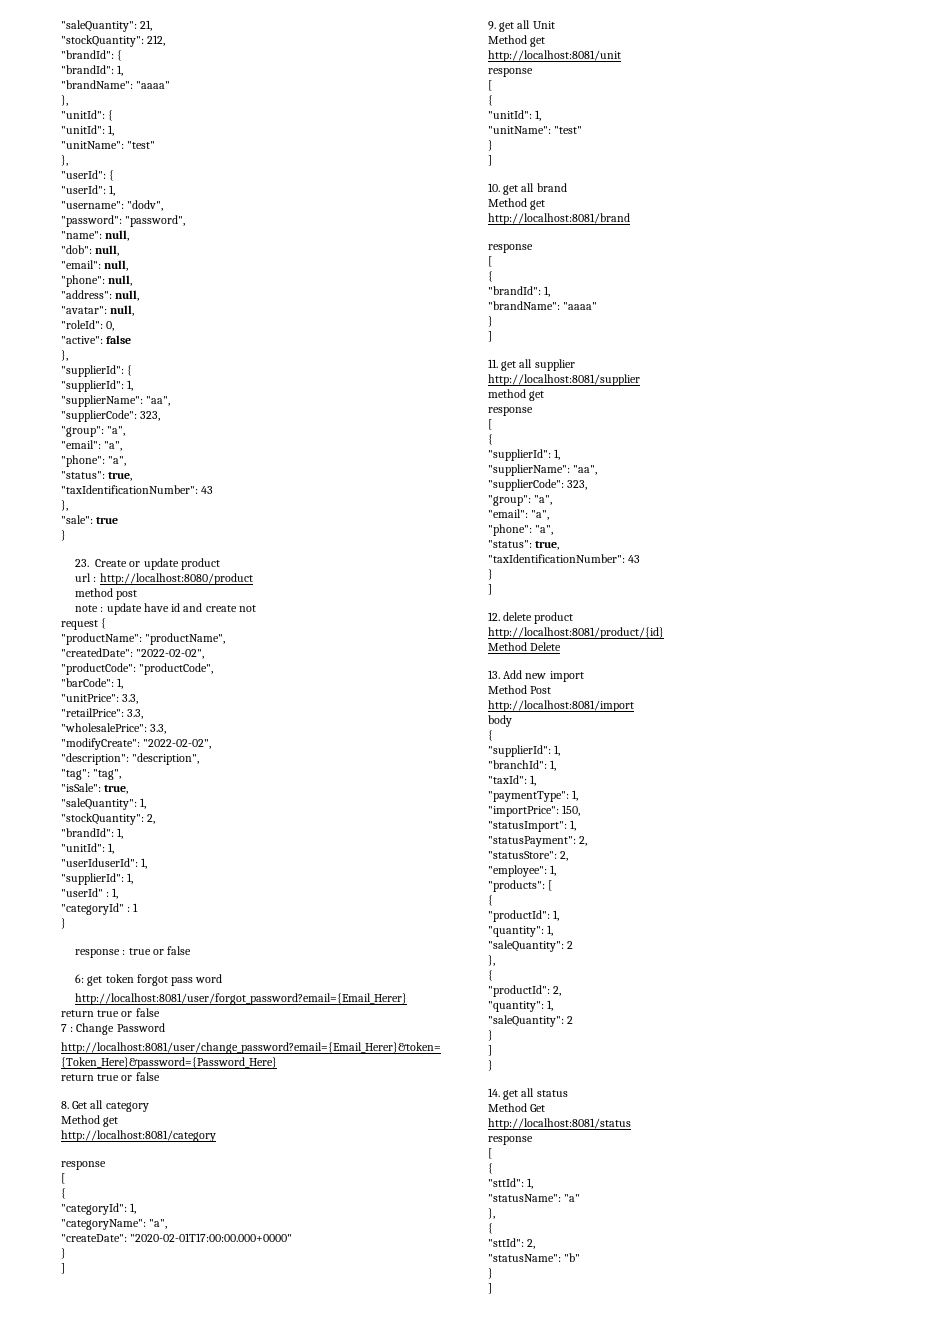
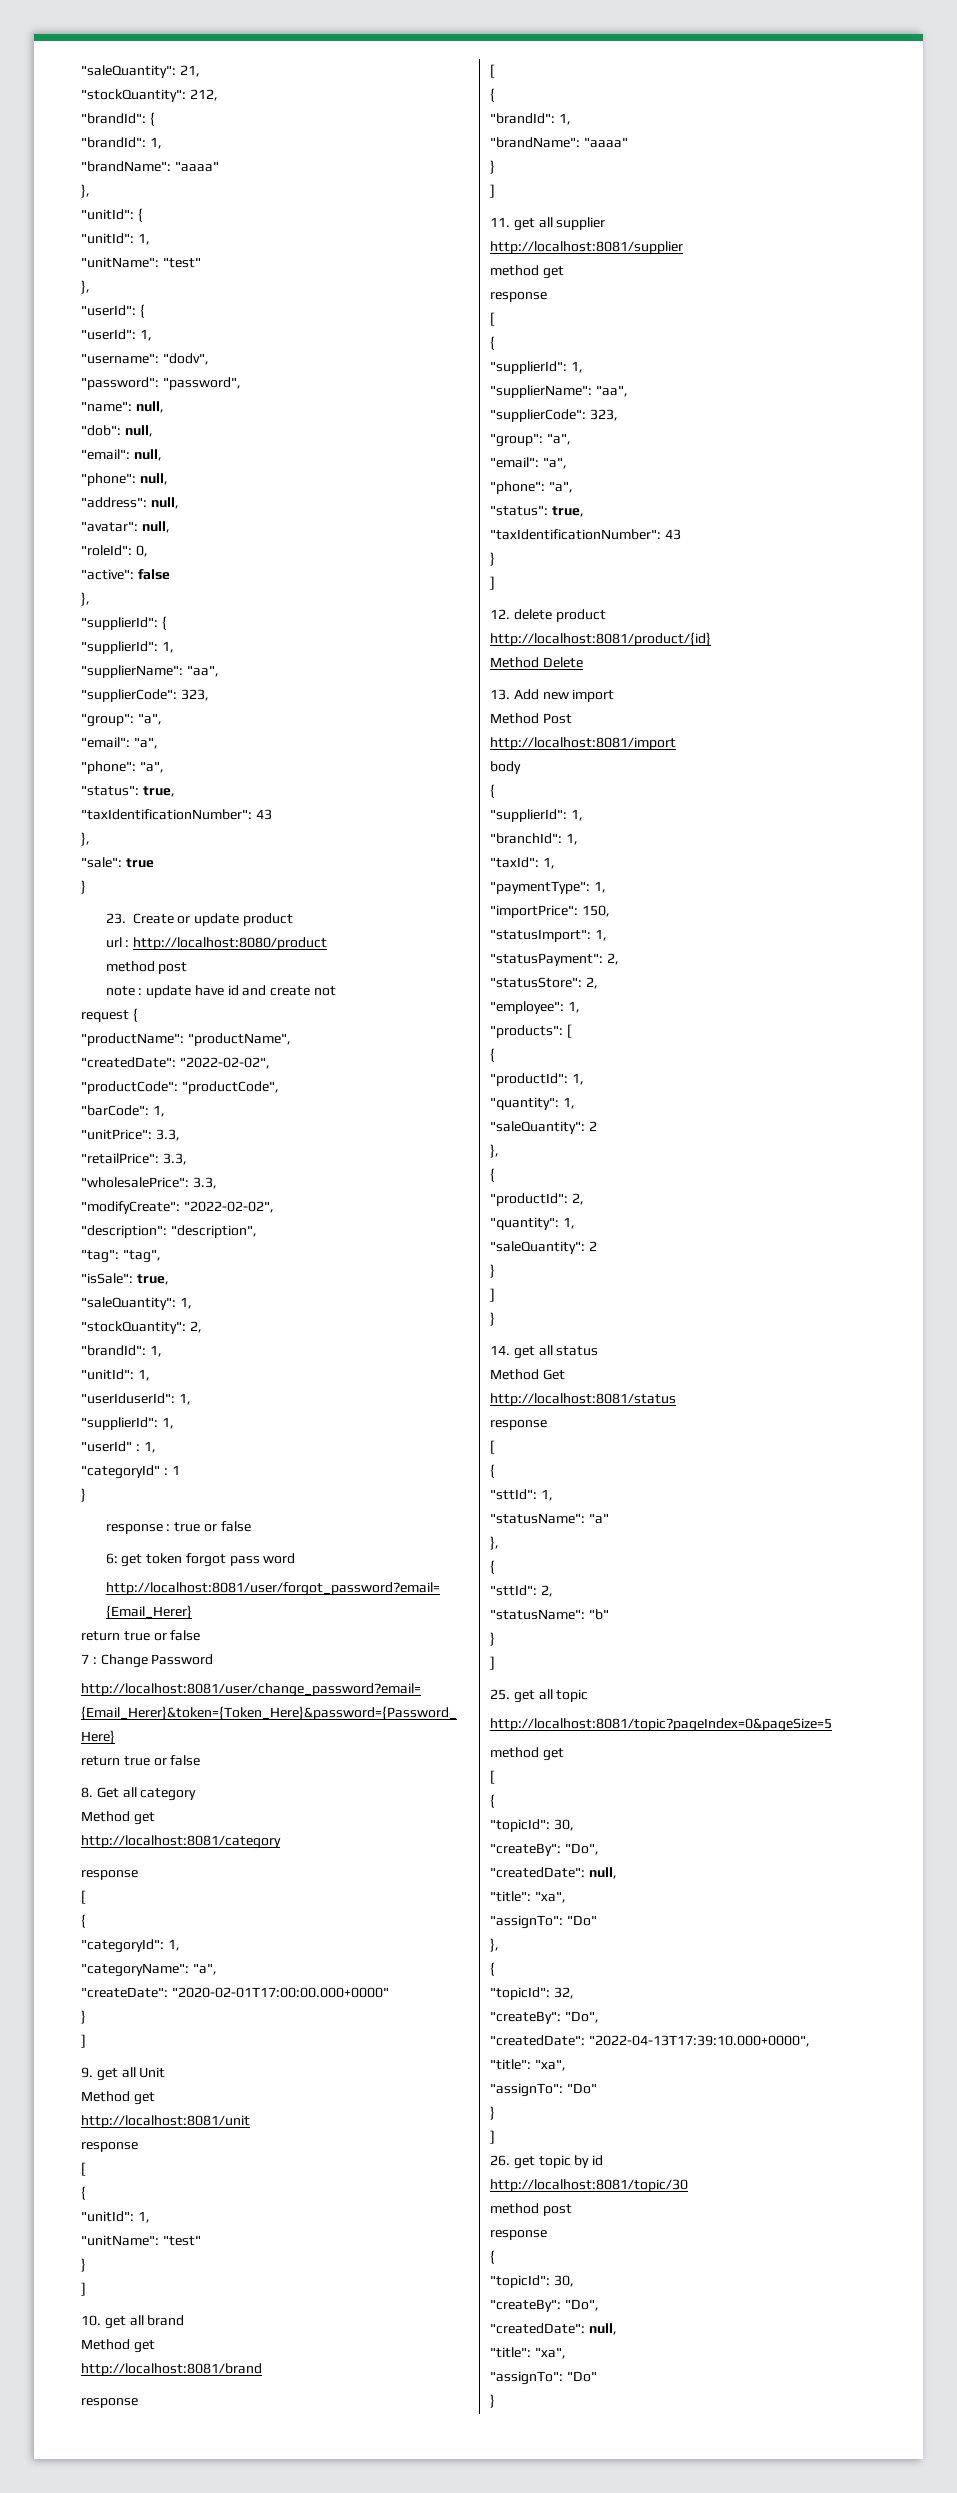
(492, 1288) none -> [490,1689,589,1703] [490,1718,832,1732] [490,1747,564,1761] [490,1770,495,1784] [490,1794,495,1808] [490,1819,574,1832] [490,1843,599,1856] [490,1867,617,1879] [490,1891,566,1903] [490,1915,597,1929] [490,1938,499,1952] [490,1962,495,1976] [490,1987,574,2000] [490,2011,599,2024] [490,2035,810,2047] [490,2059,566,2071] [490,2083,597,2097] [490,2106,495,2120] [490,2130,495,2144] [490,2155,604,2169] [490,2179,688,2192] [490,2203,572,2216] [490,2230,547,2240] [490,2250,495,2264] [490,2275,574,2288] [490,2299,599,2312] [490,2323,617,2335] [490,2347,566,2359] [490,2371,597,2385] [490,2394,495,2408] // 25. get all topic // http://localhost:8081/topic?pageIndex=0&pageSize=5 // method get // [ // { // "topicId": 30, // "createBy": "Do", // "createdDate": null, // "title": "xa", // "assignTo": "Do" // }, // { // "topicId": 32, // "createBy": "Do", // "createdDate": "2022-04-13T17:39:10.000+0000", // "title": "xa", // "assignTo": "Do" // } // ] // 26. get topic by id // http://localhost:8081/topic/30 // method post // response // { // "topicId": 30, // "createBy": "Do", // "createdDate": null, // "title": "xa", // "assignTo": "Do" // }

